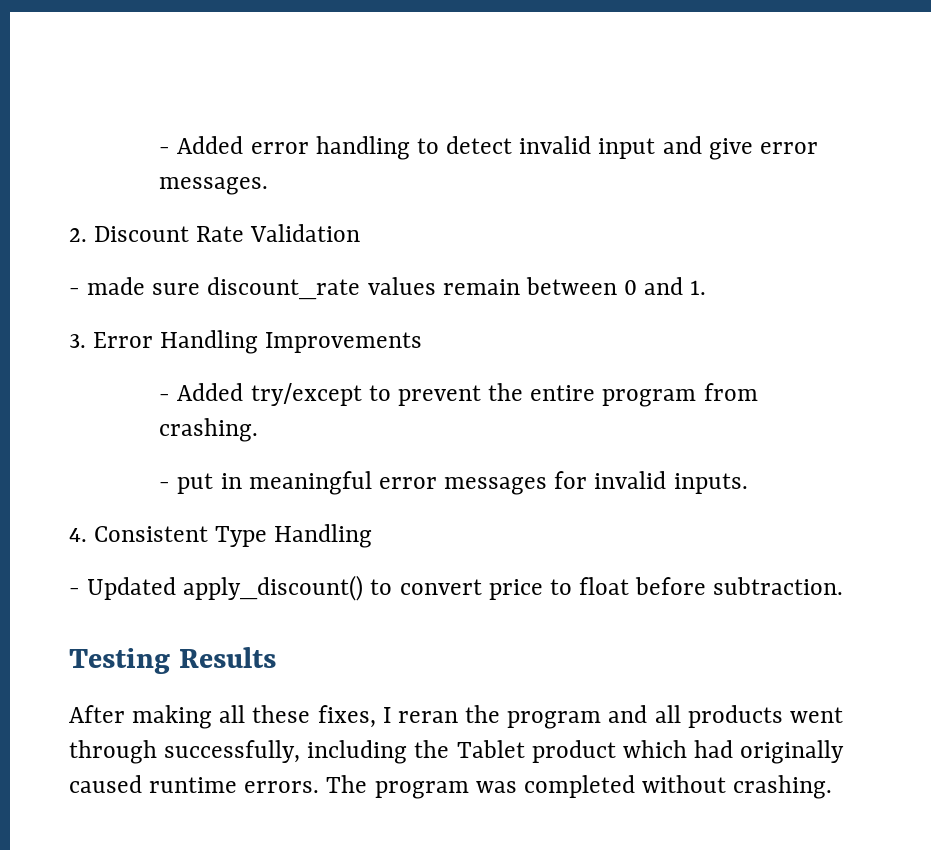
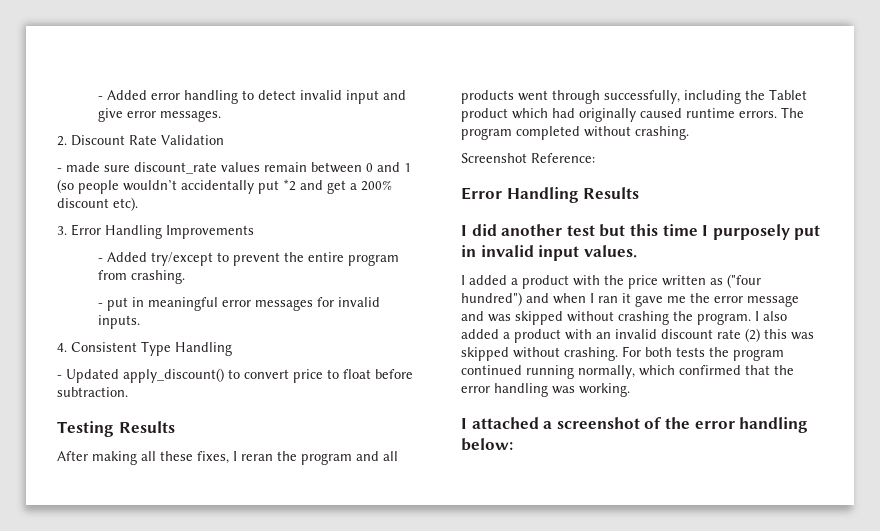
[690,280,707,295] 1. -> [404,163,411,172] [57,179,392,194] [57,197,138,211] 1 (so people wouldn’t accidentally put *2 and get a 200% discount etc).
[475,781,517,793] was -> (512, 134) none
(833, 787) none -> [461,153,595,163] [461,187,640,203] [461,224,821,240] [461,245,637,261] [461,274,761,289] [461,292,799,307] [461,311,787,325] [461,328,814,343] [461,346,784,361] [461,365,794,379] [461,383,630,397] [461,417,809,433] [461,438,513,451] // Screenshot Reference: // Error Handling Results // I did another test but this time I purposely put in invalid input values. // I added a product with the price written as ("four hundred") and when I ran it gave me the error message and was skipped without crashing the program. I also added a product with an invalid discount rate (2) this was skipped without crashing. For both tests the program continued running normally, which confirmed that the error handling was working. // I attached a screenshot of the error handling below:

